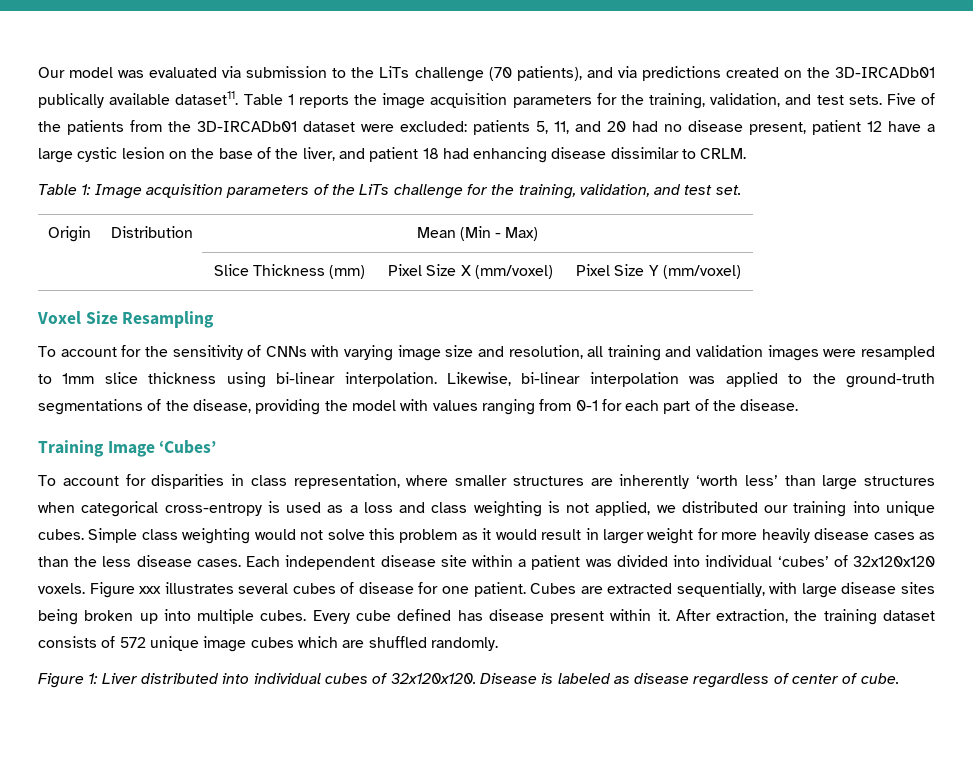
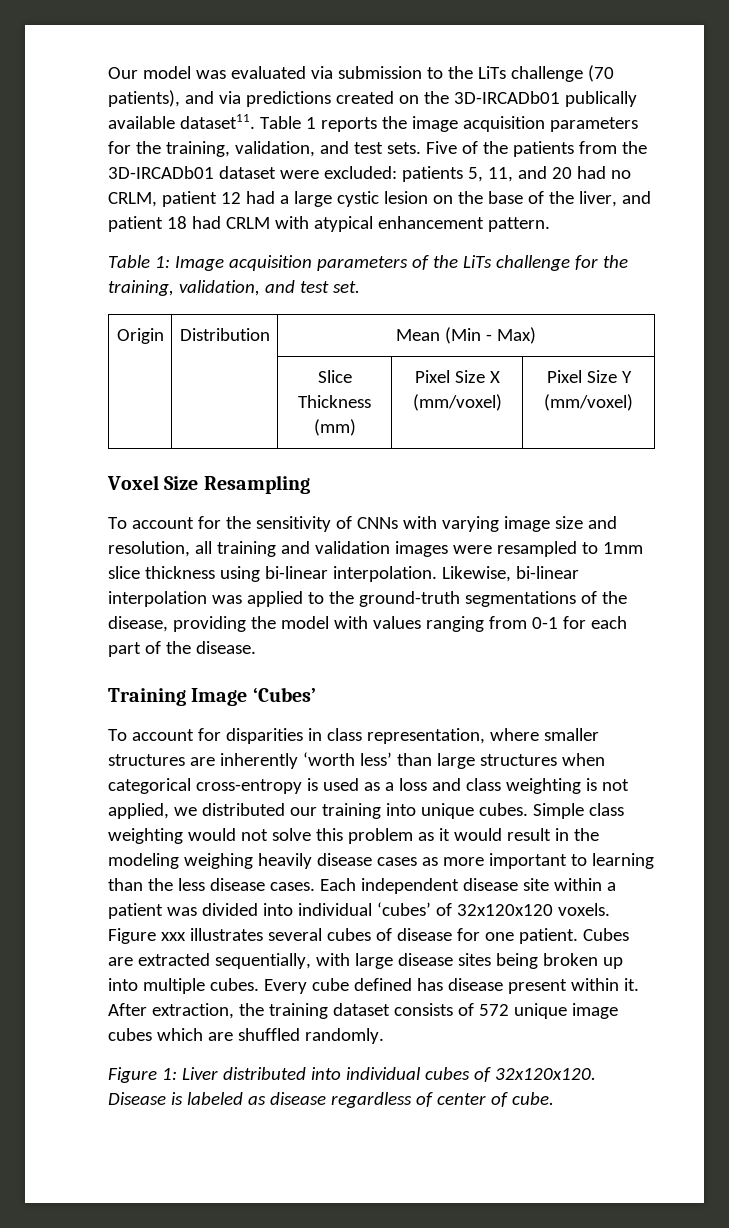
[688,120,806,135] disease present, -> [108,192,157,207] CRLM,
[888,121,921,132] have -> [245,191,275,204] had
[473,147,747,163] enhancing disease dissimilar to CRLM. -> [225,216,550,232] CRLM with atypical enhancement pattern.
[603,528,936,544] larger weight for more heavily disease cases as -> [573,828,599,841] [108,853,654,869] the modeling weighing heavily disease cases as more important to learning

